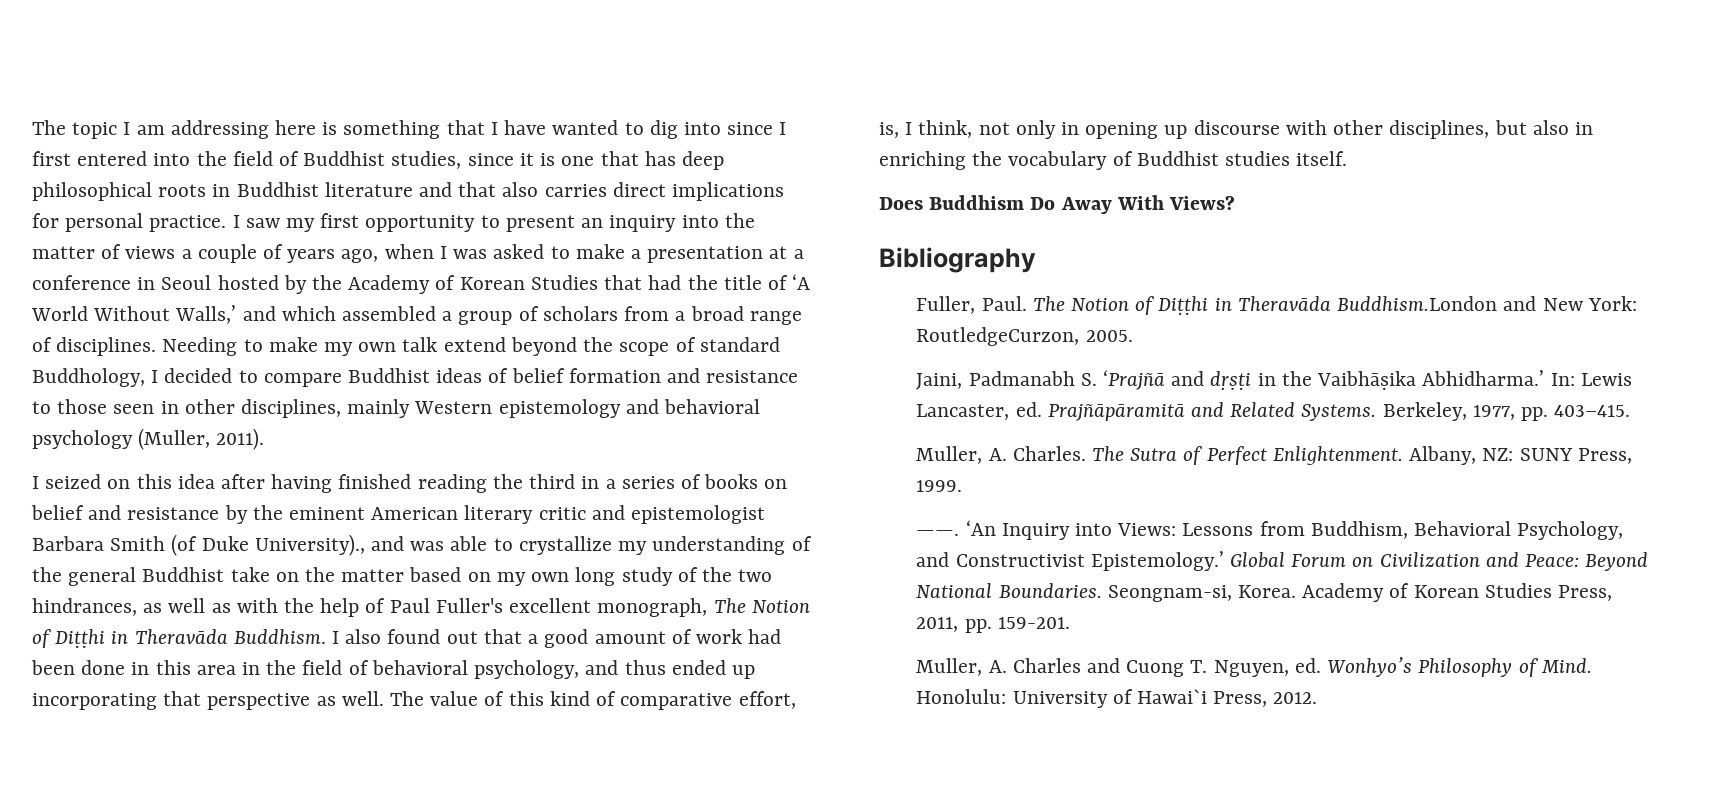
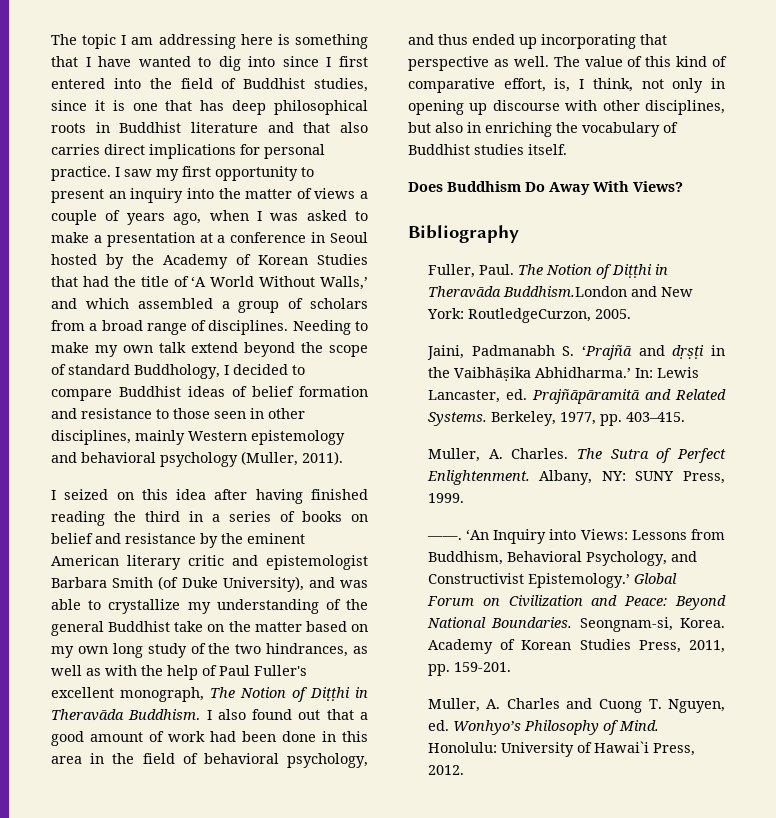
[254,534,365,556] University)., -> [222,576,304,592] University),
[1482,448,1514,461] NZ: -> [601,471,626,481] NY:

